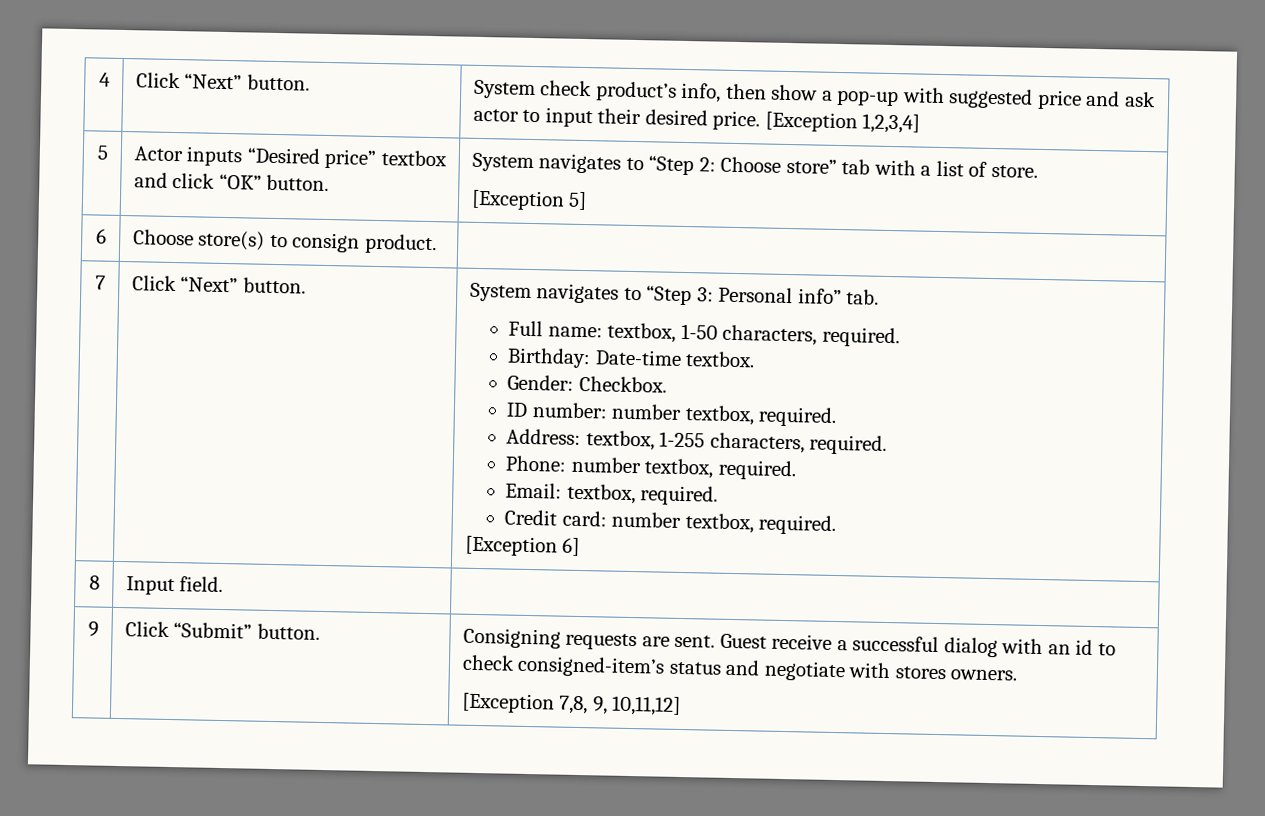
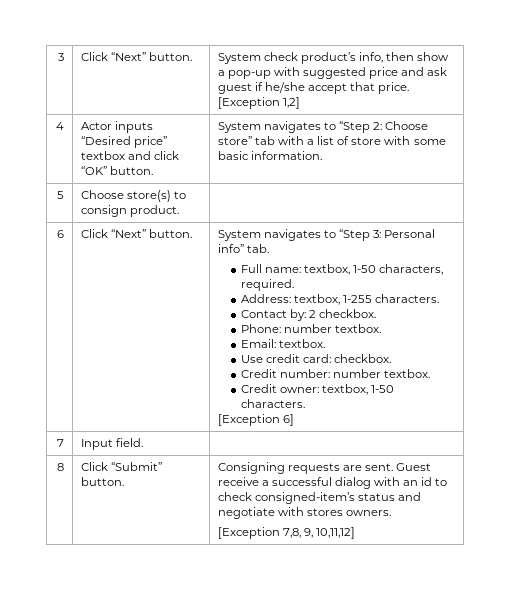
[99,72,112,87] 4 -> [58,53,65,61] 3
[472,107,921,134] [97,145,110,160] actor to input their desired price. [Exception 1,2,3,4] // 5 -> [217,82,410,94] [217,97,300,109] [56,122,65,130] guest if he/she accept that price. [Exception 1,2] // 4
[991,164,1039,178] [470,189,588,211] [96,228,108,244] store. // [Exception 5] // 6 -> [351,136,446,145] [217,151,322,160] [57,191,65,199] store with some basic information. // 5
[95,275,107,290] 7 -> [57,230,65,238] 6
[507,347,756,369] [507,374,667,393] [506,402,838,427] [506,428,888,455] Birthday: Date-time textbox. // Gender: Checkbox. // ID number: number textbox, required. // Address: textbox, 1-255 characters, required. -> [240,294,440,305] [240,309,377,321] Address: textbox, 1-255 characters. // Contact by: 2 checkbox.
[644,458,796,481] textbox, required. -> [335,324,382,333] textbox.
[566,483,719,506] [504,509,837,536] textbox, required. // Credit card: number textbox, required. -> [278,339,325,348] [240,354,392,363] [240,369,431,378] [240,384,395,395] [240,399,305,408] textbox. // Use credit card: checkbox. // Credit number: number textbox. // Credit owner: textbox, 1-50 characters.
[89,575,101,590] 8 -> [57,439,65,447] 7
[88,621,100,637] 9 -> [57,463,65,471] 8

